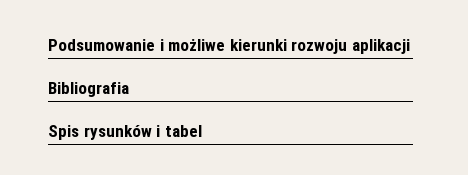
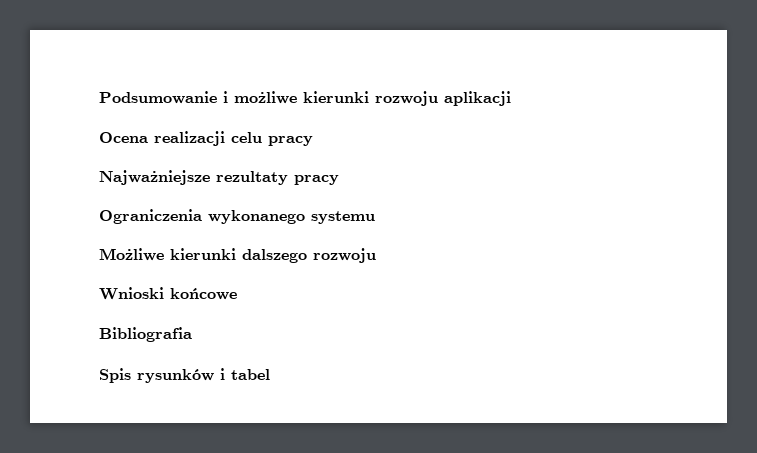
(410, 46) none -> [99,131,313,146] [99,170,339,185] [99,209,375,224] [99,248,376,263] [99,287,237,300] // Ocena realizacji celu pracy // Najważniejsze rezultaty pracy // Ograniczenia wykonanego systemu // Możliwe kierunki dalszego rozwoju // Wnioski końcowe

